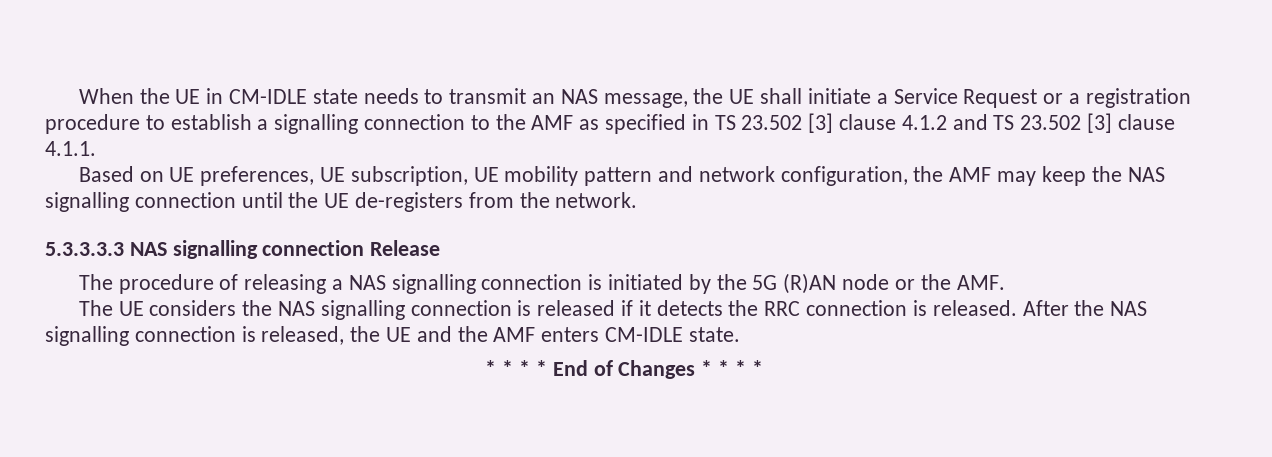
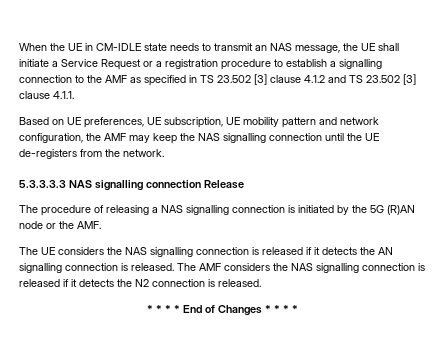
[764,300,1148,316] [45,326,740,346] RRC connection is released. After the NAS signalling connection is released, the UE and the AMF enters CM-IDLE state. -> [378,247,393,255] [19,263,425,273] [19,279,261,287] AN signalling connection is released. The AMF considers the NAS signalling connection is released if it detects the N2 connection is released.

